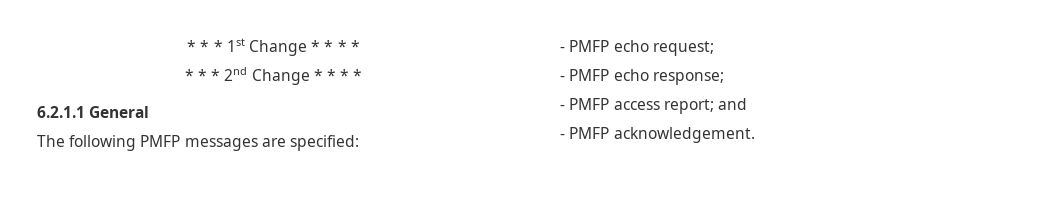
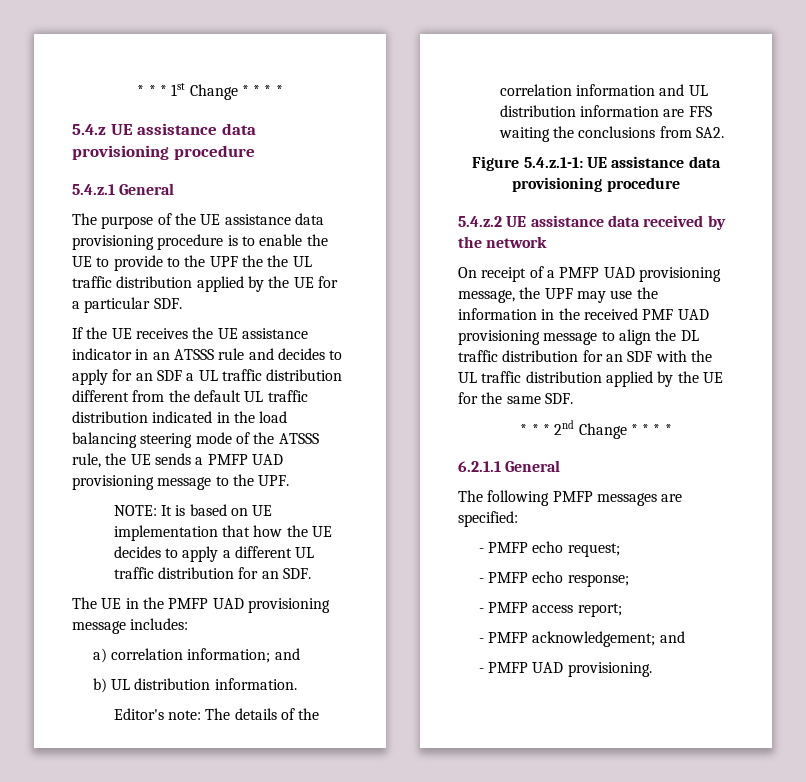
(360, 46) none -> [72,123,256,135] [72,145,255,160] [72,183,175,195] [72,213,324,229] [72,234,328,250] [72,255,312,271] [72,276,338,292] [72,297,182,313] [72,327,308,339] [72,348,343,360] [72,369,343,385] [72,390,308,402] [72,411,288,423] [72,432,319,448] [72,453,283,468] [72,474,290,490] [113,504,273,516] [113,525,332,541] [113,546,315,562] [113,567,311,579] [72,597,330,613] [72,618,189,634] [92,648,300,663] [92,678,297,693] [113,708,320,720] [499,84,708,96] [499,105,712,117] [498,126,724,142] [472,156,721,171] [512,177,680,192] [458,215,726,230] [458,236,548,248] [458,266,721,282] [458,287,658,303] [458,308,709,320] [458,329,699,345] [458,350,712,362] [458,371,723,387] [458,392,573,404] // 5.4.z UE assistance data provisioning procedure // 5.4.z.1 General // The purpose of the UE assistance data provisioning procedure is to enable the UE to provide to the UPF the the UL traffic distribution applied by the UE for a particular SDF. // If the UE receives the UE assistance indicator in an ATSSS rule and decides to apply for an SDF a UL traffic distribution different from the default UL traffic distribution indicated in the load balancing steering mode of the ATSSS rule, the UE sends a PMFP UAD provisioning message to the UPF. // NOTE: It is based on UE implementation that how the UE decides to apply a different UL traffic distribution for an SDF. // The UE in the PMFP UAD provisioning message includes: // a) correlation information; and // b) UL distribution information. // Editor's note: The details of the correlation information and UL distribution information are FFS waiting the conclusions from SA2. // Figure 5.4.z.1-1: UE assistance data provisioning procedure // 5.4.z.2 UE assistance data received by the network // On receipt of a PMFP UAD provisioning message, the UPF may use the information in the received PMF UAD provisioning message to align the DL traffic distribution for an SDF with the UL traffic distribution applied by the UE for the same SDF.
(714, 106) none -> [478,631,656,647] // - PMFP acknowledgement;
[613,127,755,143] acknowledgement. -> [532,662,652,677] UAD provisioning.

